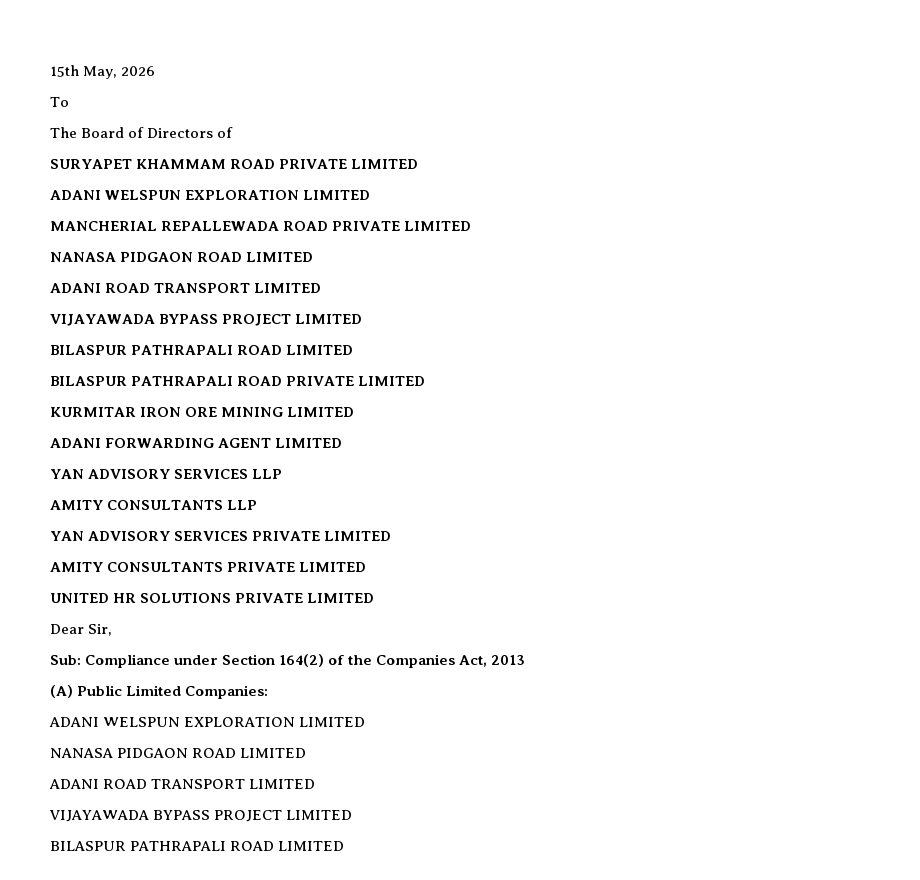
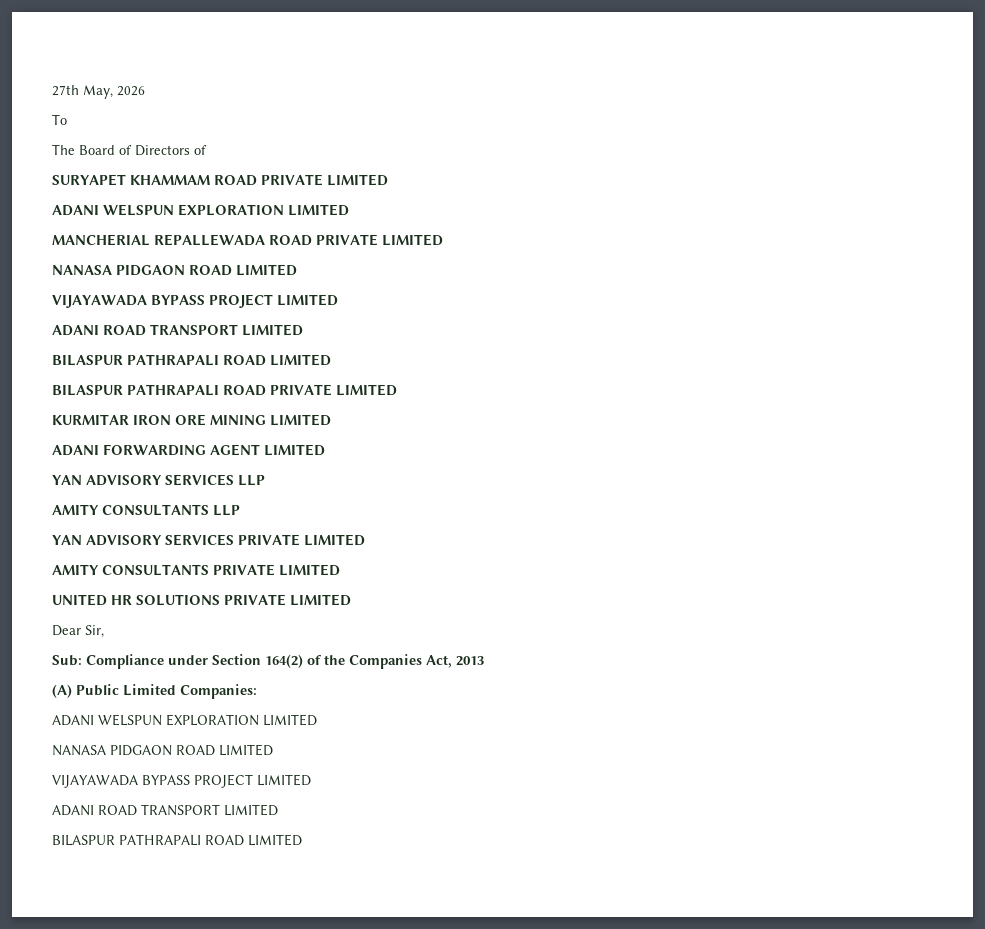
[50,65,79,77] 15th -> [52,85,79,96] 27th
[50,283,322,293] [50,314,363,326] // ADANI ROAD TRANSPORT LIMITED // VIJAYAWADA BYPASS PROJECT LIMITED -> [52,294,338,308] [52,324,303,336] // VIJAYAWADA BYPASS PROJECT LIMITED // ADANI ROAD TRANSPORT LIMITED
[49,779,316,789] [49,810,353,822] // ADANI ROAD TRANSPORT LIMITED // VIJAYAWADA BYPASS PROJECT LIMITED -> [52,774,311,788] [52,804,278,816] // VIJAYAWADA BYPASS PROJECT LIMITED // ADANI ROAD TRANSPORT LIMITED

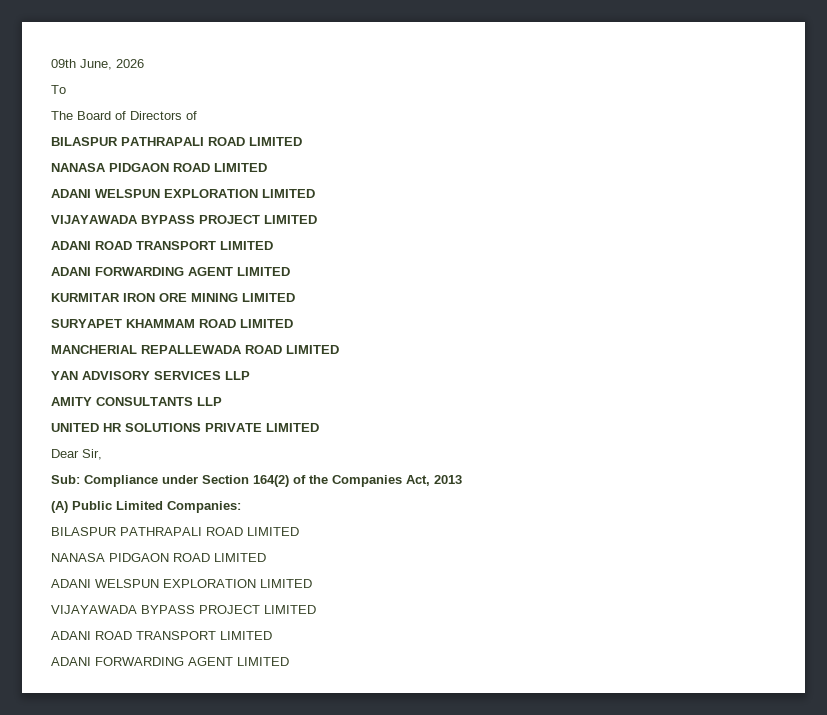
[52,85,113,99] 27th May, -> [51,59,112,70] 09th June,
[52,174,388,186] [52,204,349,216] [52,234,443,246] [52,264,297,276] [52,294,338,308] [52,324,303,336] [52,354,331,366] [52,384,332,396] SURYAPET KHAMMAM ROAD PRIVATE LIMITED // ADANI WELSPUN EXPLORATION LIMITED // MANCHERIAL REPALLEWADA ROAD PRIVATE LIMITED // NANASA PIDGAON ROAD LIMITED // VIJAYAWADA BYPASS PROJECT LIMITED // ADANI ROAD TRANSPORT LIMITED // BILASPUR PATHRAPALI ROAD LIMITED // BILASPUR PATHRAPALI ROAD PRIVATE -> [51,137,302,146] [51,163,267,172] [51,189,315,198] [51,215,317,224] [51,241,273,250] [51,267,233,276] BILASPUR PATHRAPALI ROAD LIMITED // NANASA PIDGAON ROAD LIMITED // ADANI WELSPUN EXPLORATION LIMITED // VIJAYAWADA BYPASS PROJECT LIMITED // ADANI ROAD TRANSPORT LIMITED // ADANI FORWARDING AGENT
[52,444,260,456] ADANI FORWARDING AGENT -> [51,319,293,328] [51,345,282,354] SURYAPET KHAMMAM ROAD LIMITED // MANCHERIAL REPALLEWADA ROAD
[52,534,365,546] [52,564,340,576] // YAN ADVISORY SERVICES PRIVATE LIMITED // AMITY CONSULTANTS PRIVATE LIMITED -> (222, 401) none
[52,714,317,726] [52,744,273,756] [52,774,311,788] [52,804,278,816] [52,834,244,846] ADANI WELSPUN EXPLORATION LIMITED // NANASA PIDGAON ROAD LIMITED // VIJAYAWADA BYPASS PROJECT LIMITED // ADANI ROAD TRANSPORT LIMITED // BILASPUR PATHRAPALI ROAD -> [51,527,299,536] [51,553,266,562] [51,579,312,588] [51,605,316,614] [51,631,272,640] [51,657,233,666] BILASPUR PATHRAPALI ROAD LIMITED // NANASA PIDGAON ROAD LIMITED // ADANI WELSPUN EXPLORATION LIMITED // VIJAYAWADA BYPASS PROJECT LIMITED // ADANI ROAD TRANSPORT LIMITED // ADANI FORWARDING AGENT

